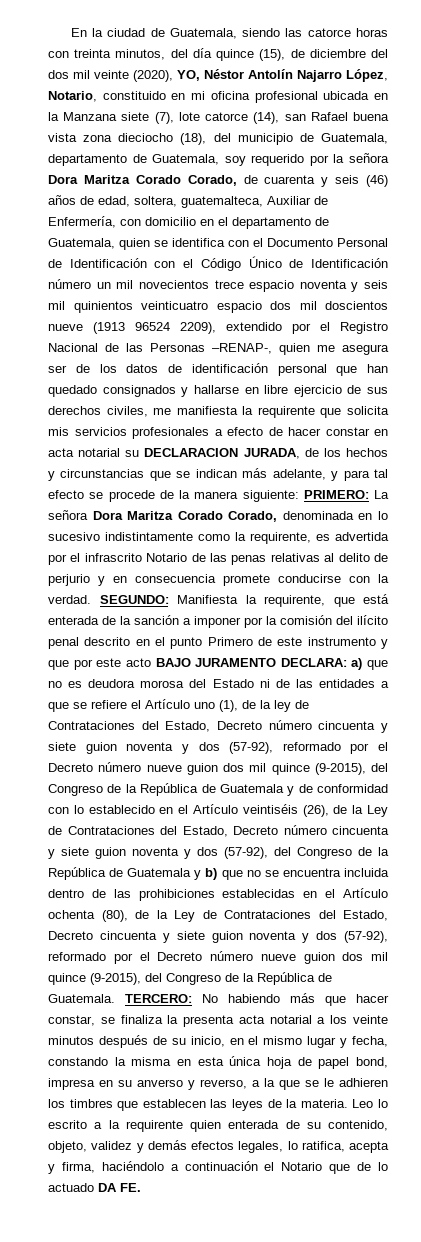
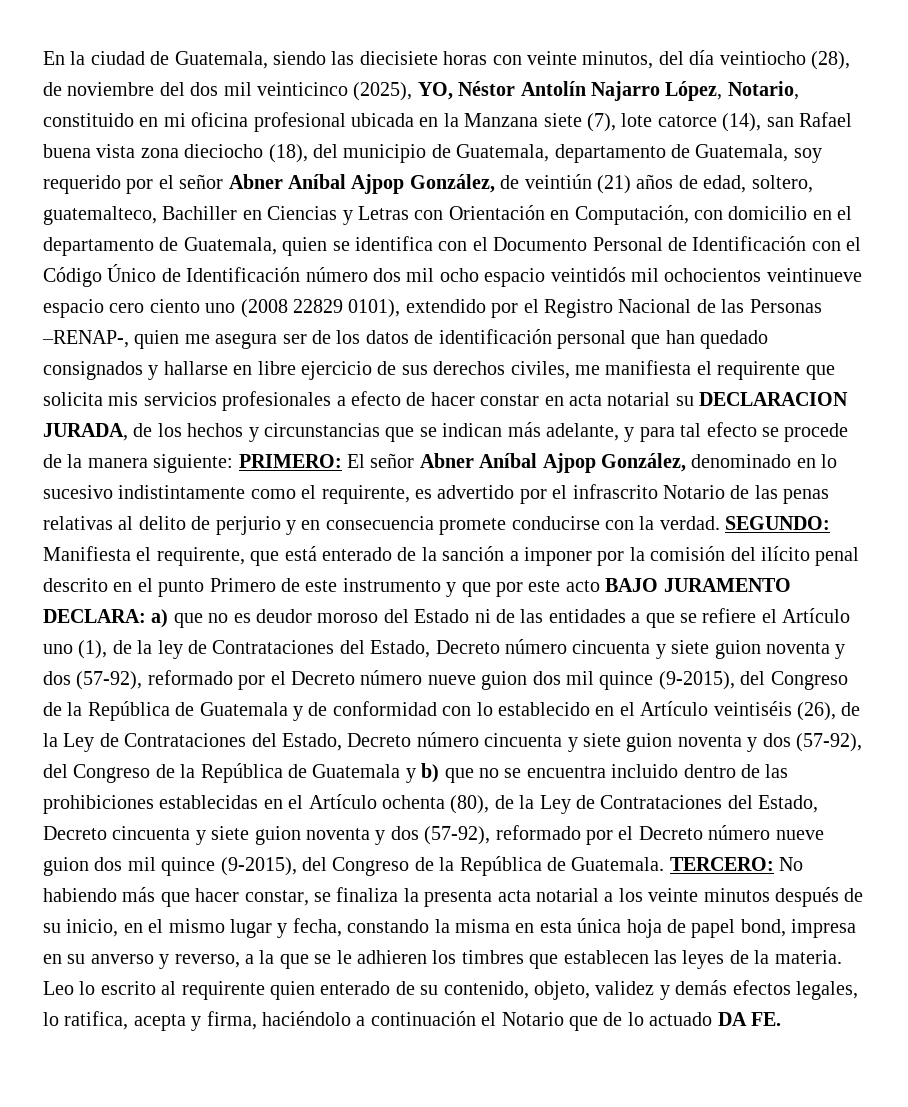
[307,28,351,37] catorce -> [359,51,438,65] diecisiete
[74,49,112,58] treinta -> [526,51,577,65] veinte
[216,49,366,61] quince (15), de diciembre -> [719,51,850,70] [43,82,155,96] veintiocho (28), de noviembre
[94,70,173,82] veinte (2020), -> [257,82,413,101] veinticinco (2025),
[333,153,389,163] [48,175,388,187] [48,195,328,208] [48,216,116,228] la señora Dora Maritza Corado Corado, de cuarenta y seis (46) años de edad, soltera, guatemalteca, Auxiliar de Enfermería, -> [158,174,813,194] [43,205,689,225] el señor Abner Aníbal Ajpop González, de veintiún (21) años de edad, soltero, guatemalteco, Bachiller en Ciencias y Letras con Orientación en Computación,
[96,280,388,292] [48,301,388,313] [48,322,216,334] un mil novecientos trece espacio noventa y seis mil quinientos veinticuatro espacio dos mil doscientos nueve (1913 96524 2209), -> [373,267,862,287] [43,299,401,318] dos mil ocho espacio veintidós mil ochocientos veintinueve espacio cero ciento uno (2008 22829 0101),
[242,406,254,415] la -> [696,361,712,375] el
[374,490,389,499] [48,510,354,522] La señora Dora Maritza Corado Corado, denominada -> [347,453,792,473] El señor Abner Aníbal Ajpop González, denominado
[235,532,246,541] la -> [301,485,317,499] el
[335,532,389,541] advertida -> [437,485,515,499] advertido
[245,595,257,604] la -> [136,547,152,561] el
[48,616,99,625] enterada -> [322,547,392,561] enterado
[88,679,185,688] deudora morosa -> [256,609,379,623] deudor moroso
[344,868,389,877] incluida -> [611,764,679,778] incluido
[94,1120,120,1129] a la -> [161,981,177,995] al
[228,1120,280,1129] enterada -> [320,981,391,995] enterado

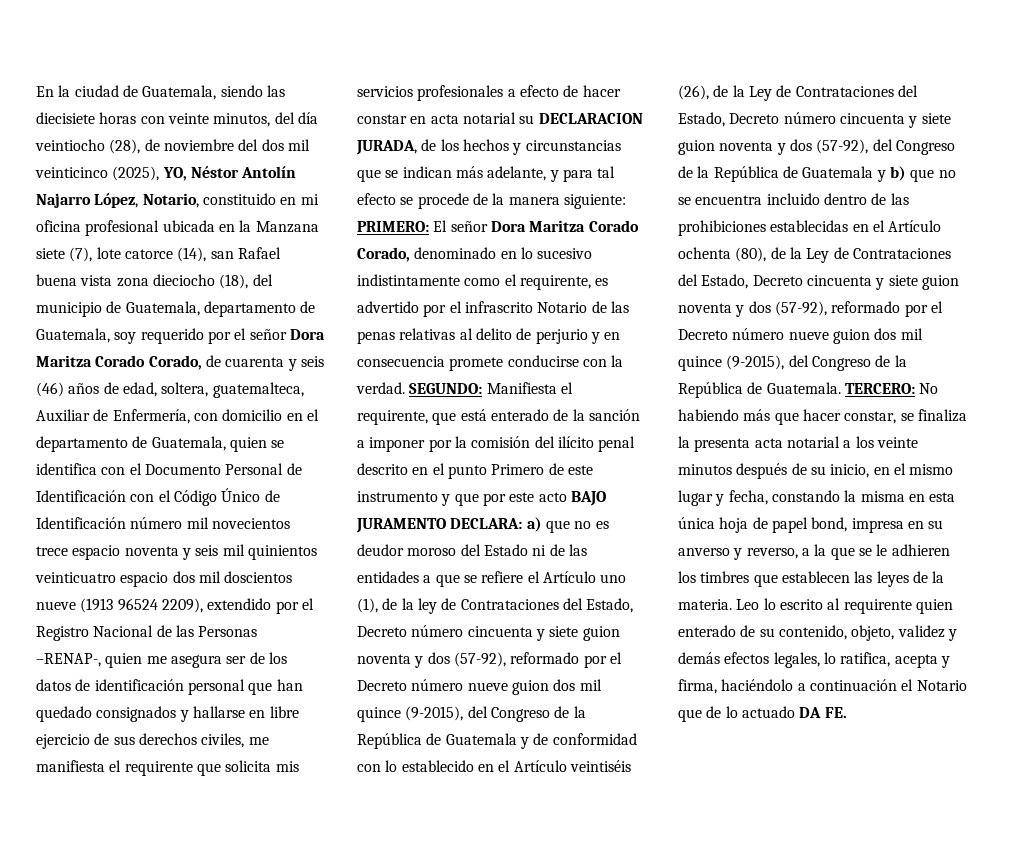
[228,174,813,194] [43,205,689,225] Abner Aníbal Ajpop González, de veintiún (21) años de edad, soltero, guatemalteco, Bachiller en Ciencias y Letras con Orientación en Computación, -> [289,329,325,340] [36,355,324,371] [36,382,304,398] [36,409,190,424] Dora Maritza Corado Corado, de cuarenta y seis (46) años de edad, soltera, guatemalteca, Auxiliar de Enfermería,
[373,267,862,287] [43,299,401,318] dos mil ocho espacio veintidós mil ochocientos veintinueve espacio cero ciento uno (2008 22829 0101), -> [186,517,290,529] [36,544,317,560] [35,571,293,587] [36,598,203,613] mil novecientos trece espacio noventa y seis mil quinientos veinticuatro espacio dos mil doscientos nueve (1913 96524 2209),
[419,453,686,473] Abner Aníbal Ajpop González, -> [490,220,639,232] [357,247,410,262] Dora Maritza Corado Corado,

